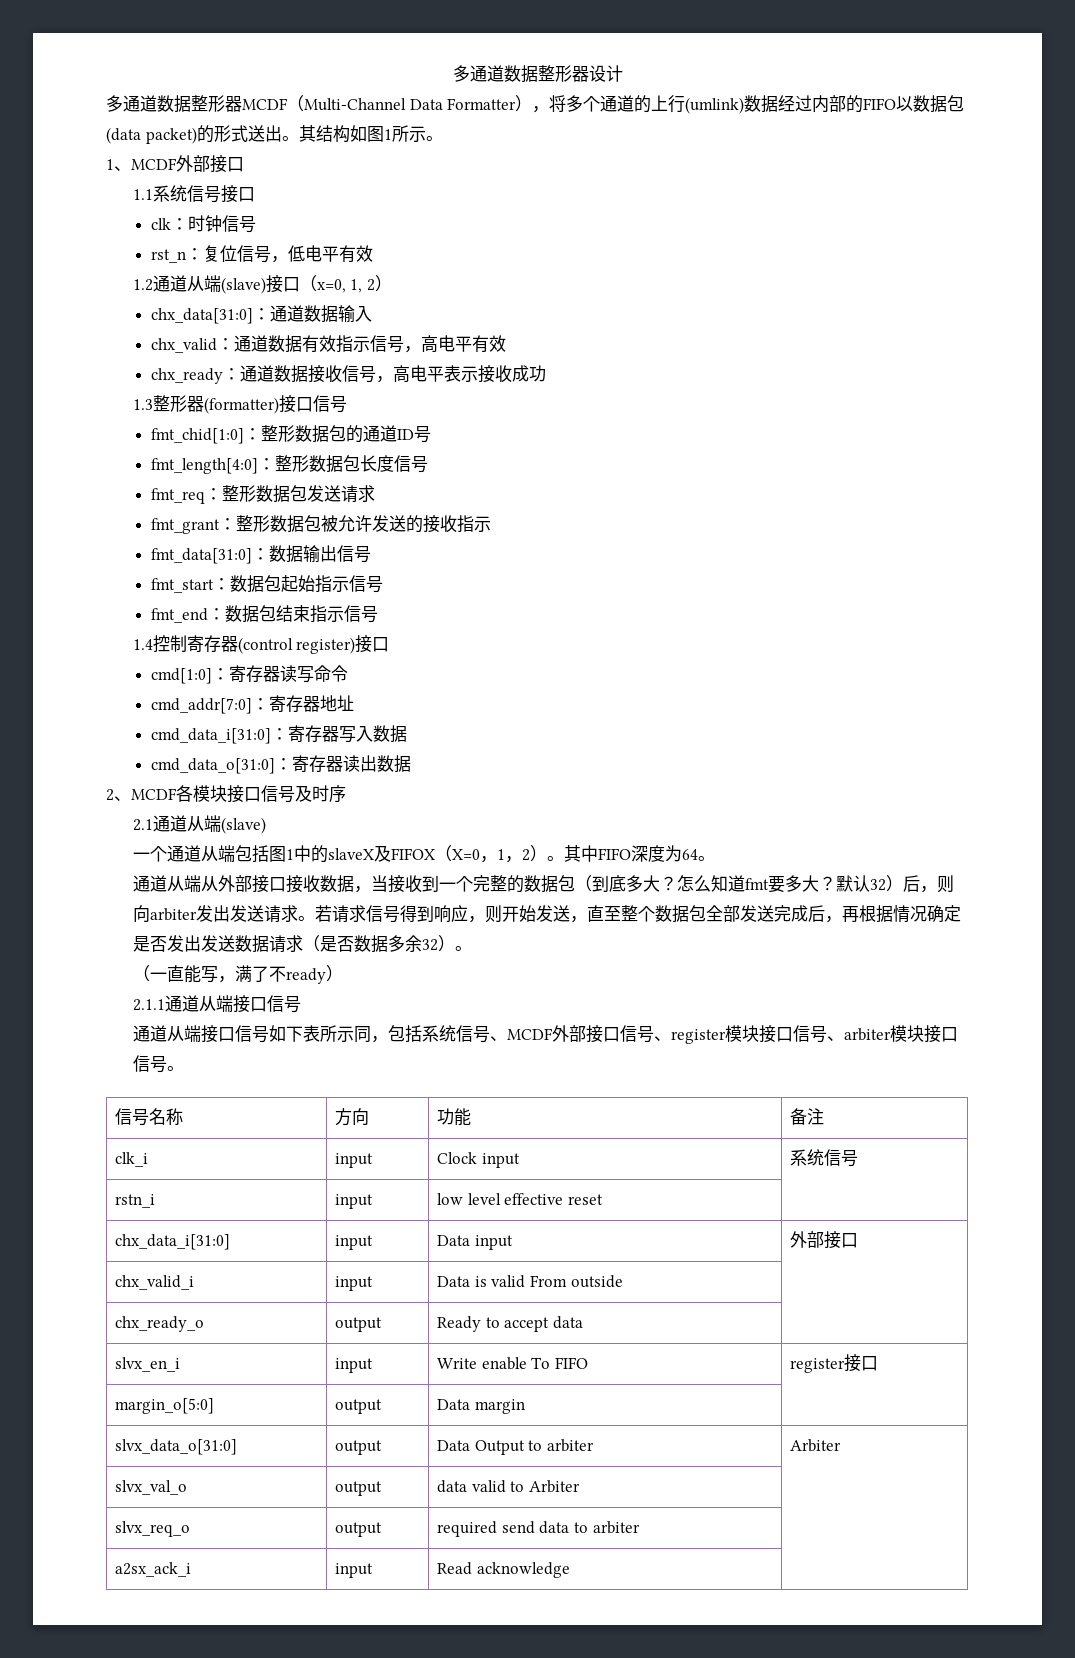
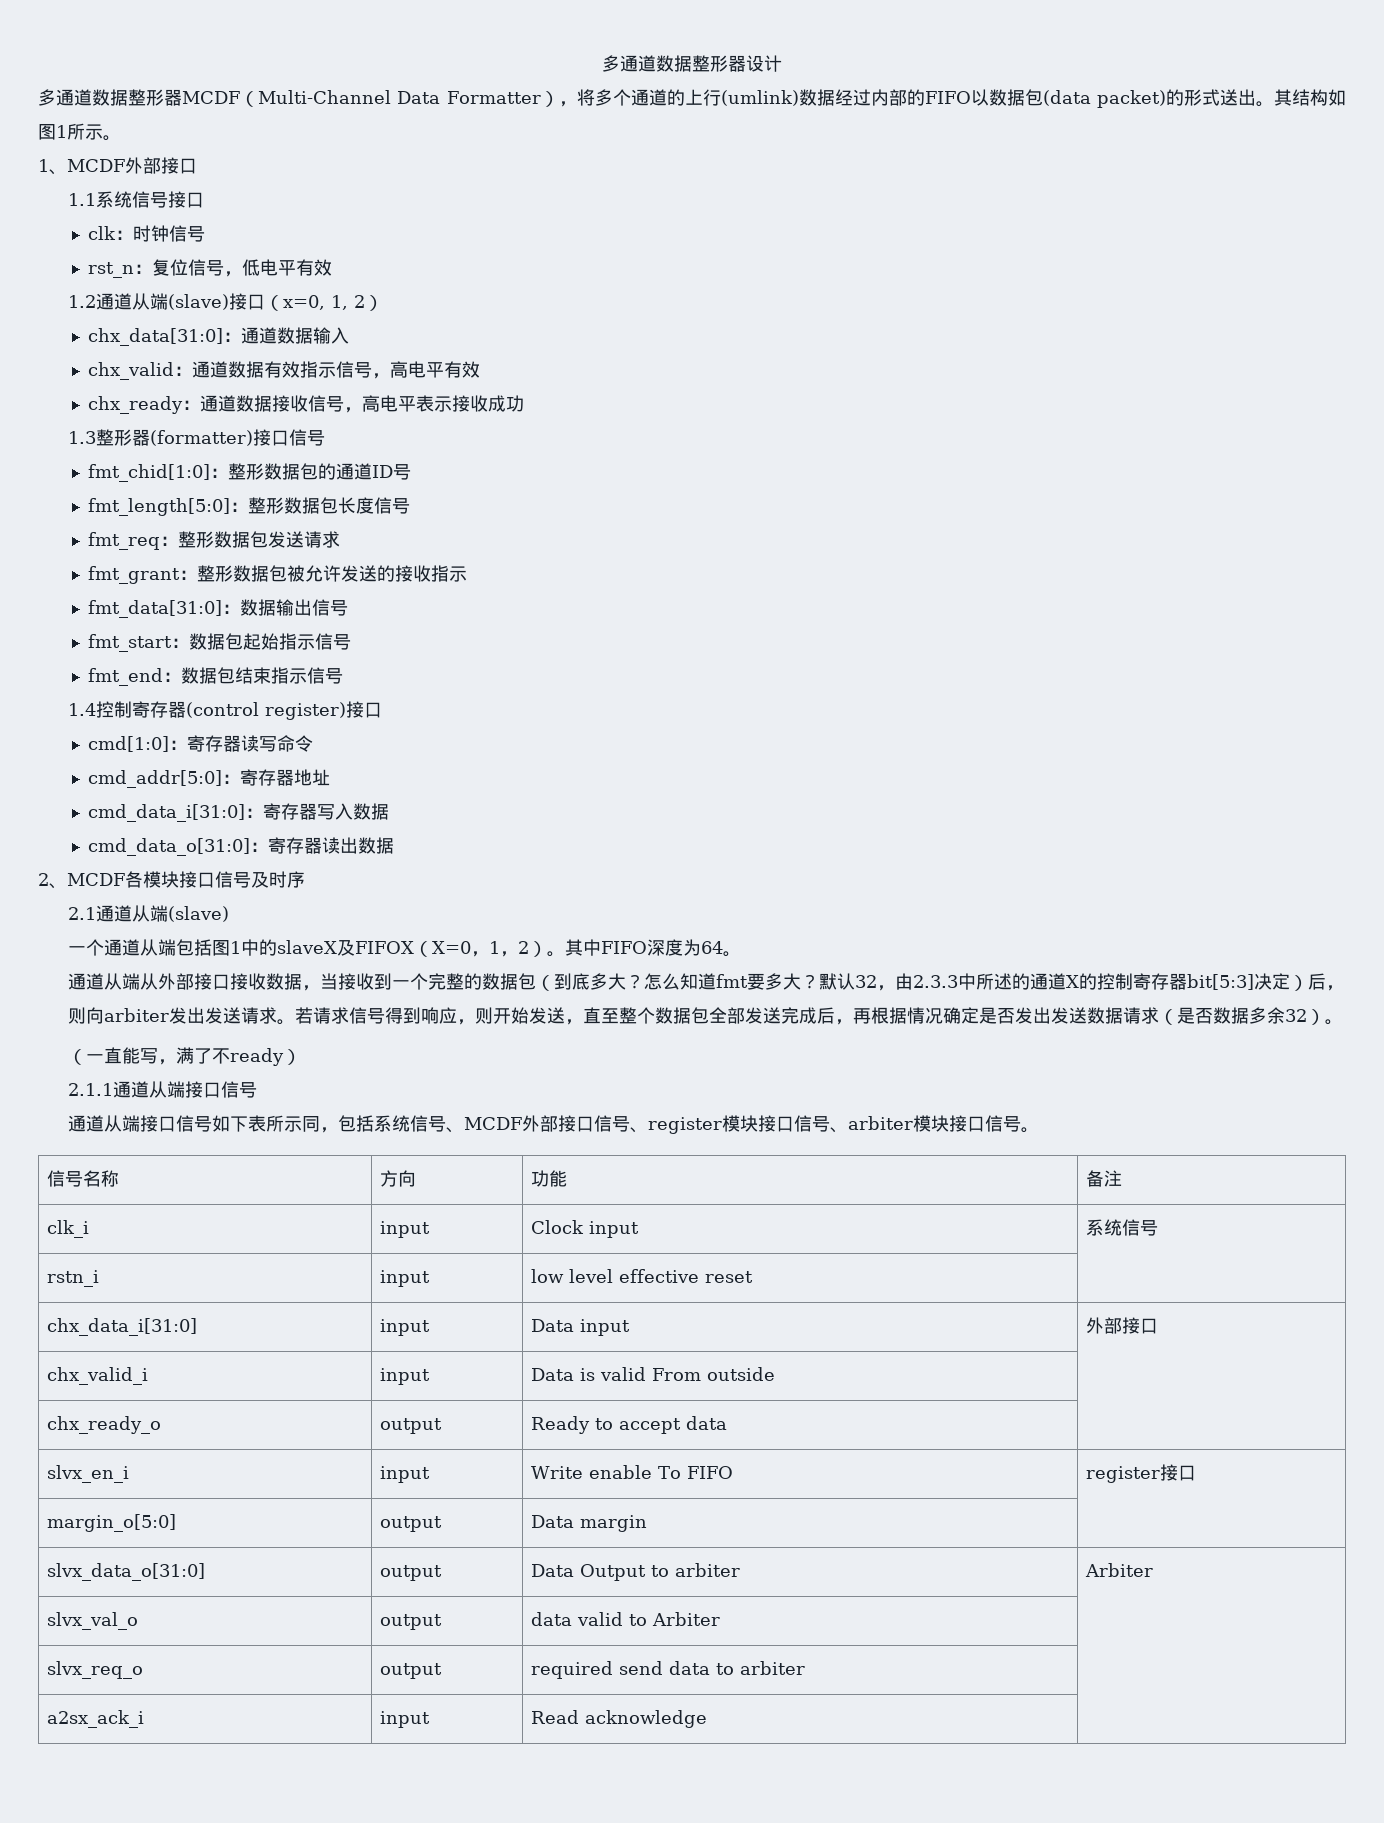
[151,458,259,474] fmt_length[4:0] -> [88,498,231,516] fmt_length[5:0]
[151,698,253,714] cmd_addr[7:0] -> [88,770,223,788] cmd_addr[5:0]
(886, 885) none -> [877,973,1291,991] ，由2.3.3中所述的通道X的控制寄存器bit[5:3]决定

